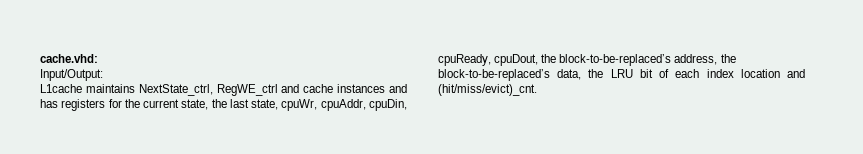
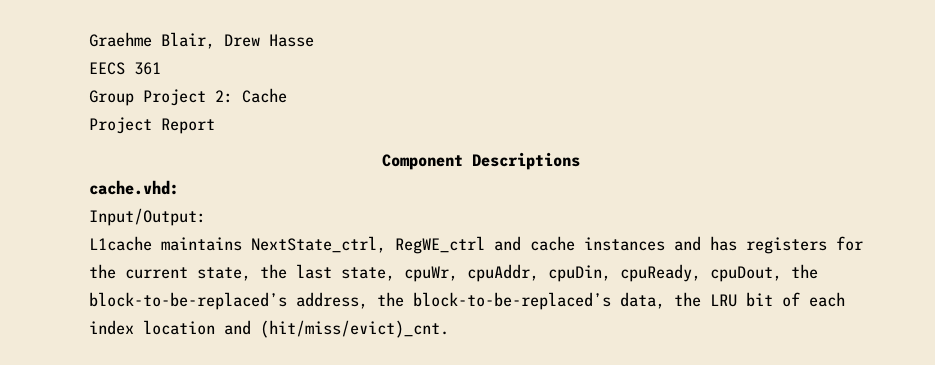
(40, 58) none -> [89,32,314,49] [89,62,161,75] [89,88,287,106] [89,117,215,134] [382,152,580,170] Graehme Blair, Drew Hasse // EECS 361 // Group Project 2: Cache // Project Report // Component Descriptions //

